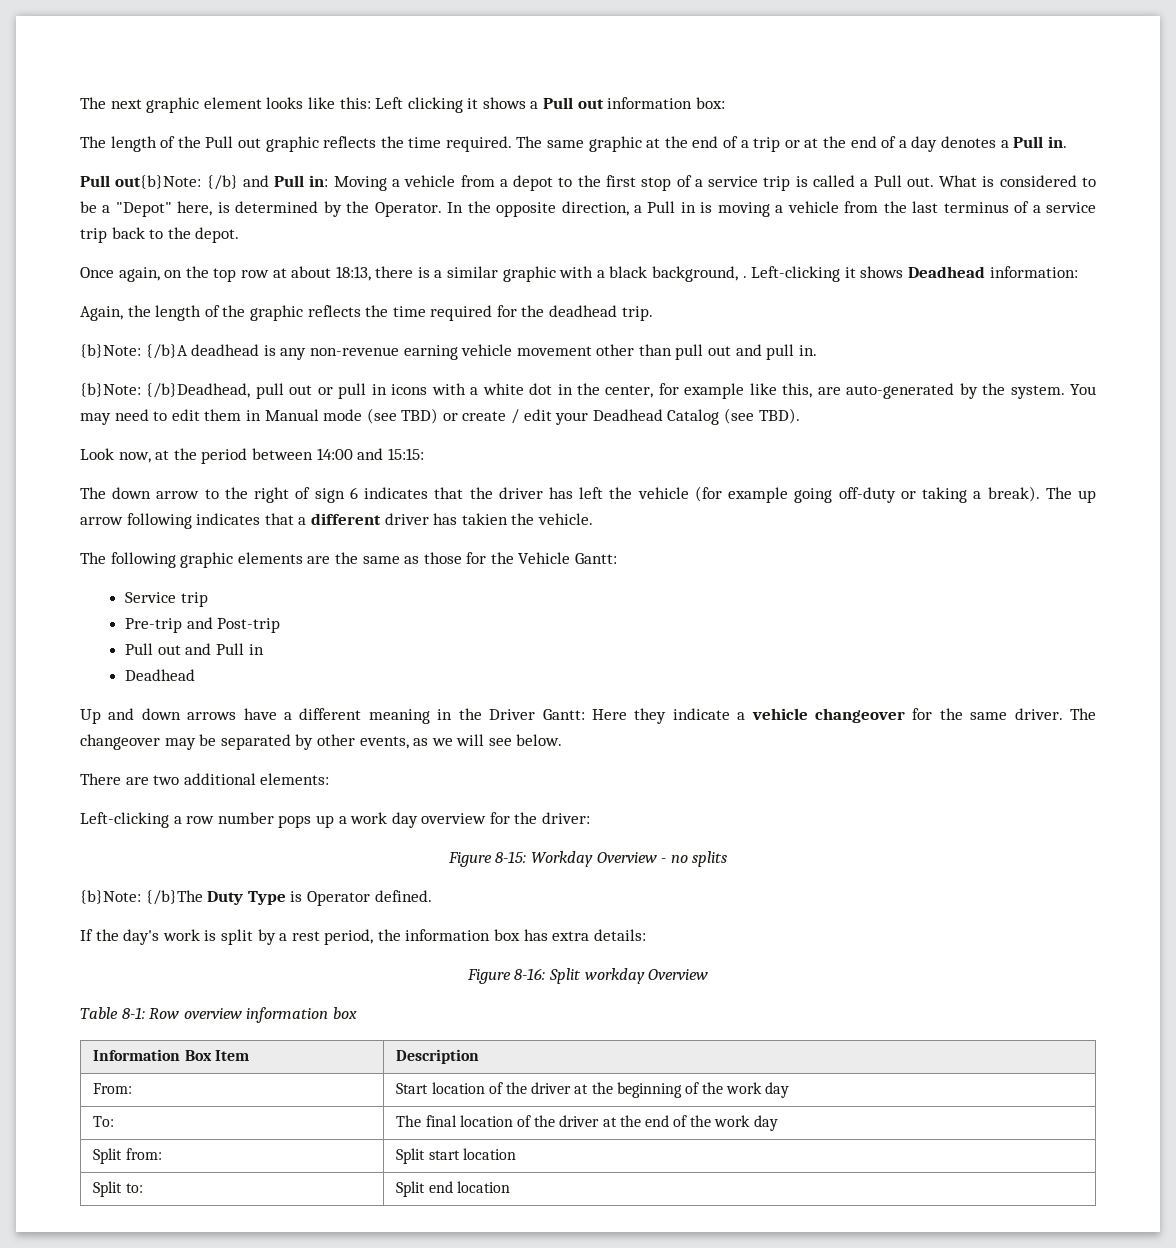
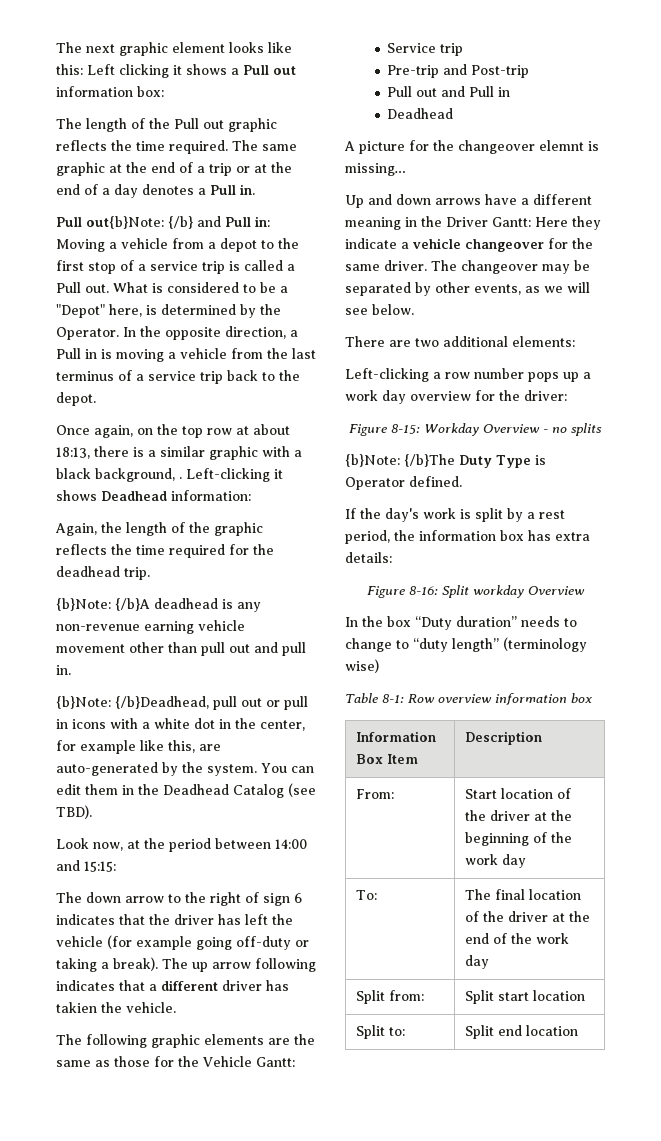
[80,408,589,425] may need to edit them in Manual mode (see TBD) or create / edit your -> [291,766,314,773] [56,784,159,795] can edit them in the
(196, 675) none -> [344,140,599,154] [345,163,406,176] // A picture for the changeover elemnt is missing…
(709, 974) none -> [345,616,577,630] [345,637,587,652] [345,659,379,673] // In the box “Duty duration” needs to change to “duty length” (terminology wise)

